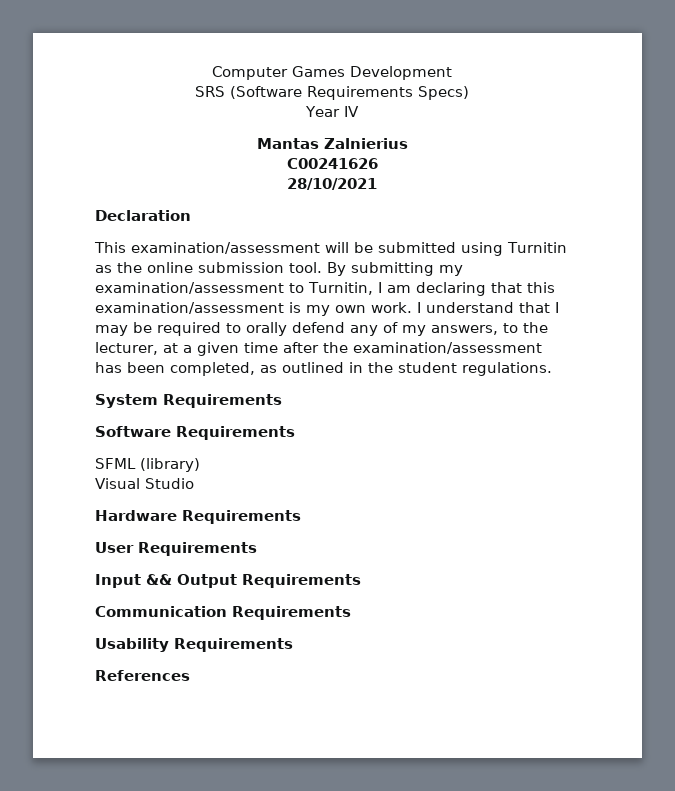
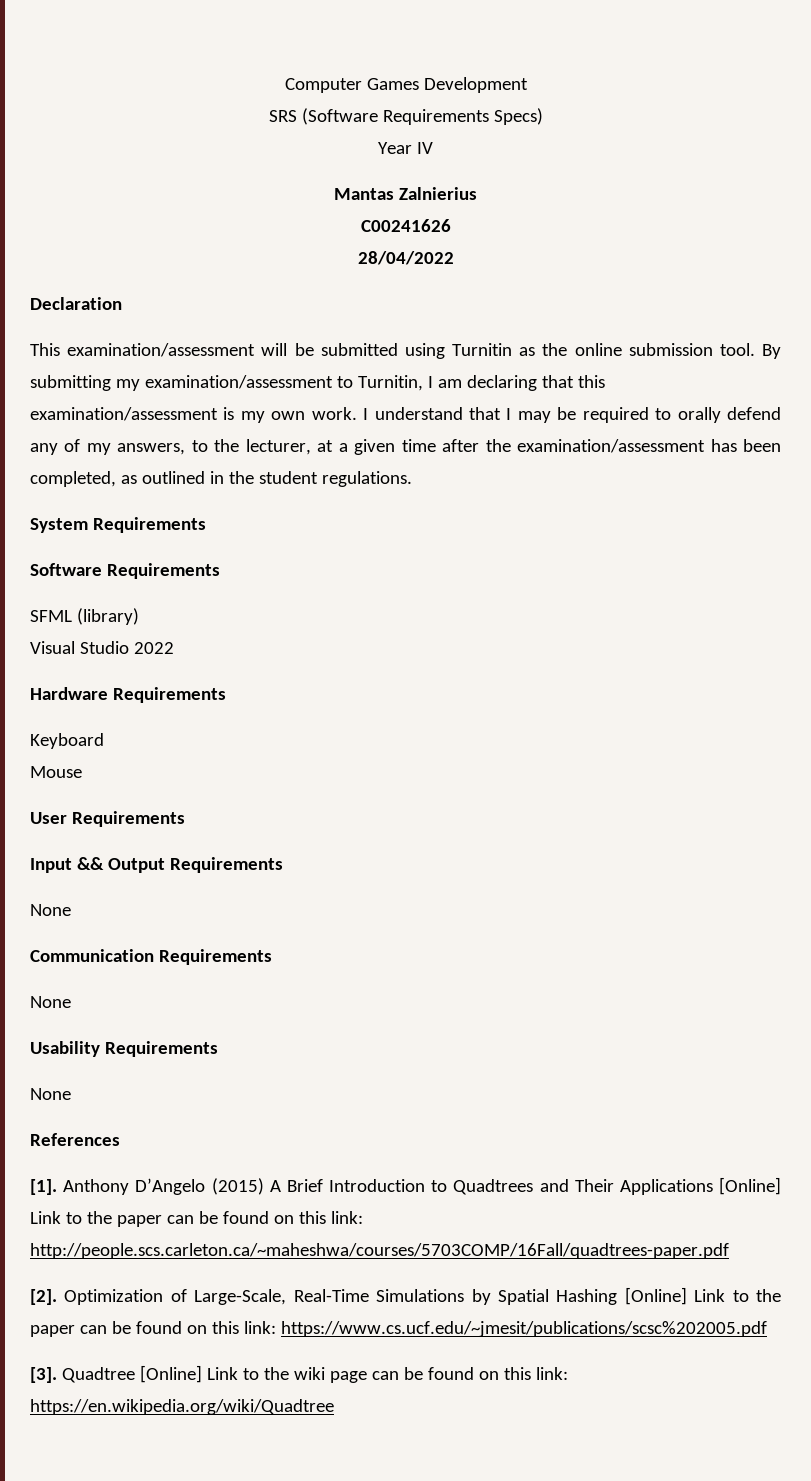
[287,178,377,190] 28/10/2021 -> [357,251,454,265] 28/04/2022
(194, 483) none -> [133,642,174,654] 2022
(301, 517) none -> [30,733,104,749] [30,766,82,778] // Keyboard // Mouse
(361, 581) none -> [30,904,71,916] // None
(351, 613) none -> [30,996,71,1008] // None
(293, 645) none -> [30,1088,71,1100] // None
(190, 675) none -> [30,1177,781,1195] [30,1211,363,1227] [30,1243,729,1259] [30,1287,781,1305] [30,1321,767,1337] [30,1365,568,1383] [30,1399,334,1415] // [1]. Anthony D’Angelo (2015) A Brief Introduction to Quadtrees and Their Applications [Online] Link to the paper can be found on this link: http://people.scs.carleton.ca/~maheshwa/courses/5703COMP/16Fall/quadtrees-paper.pdf // [2]. Optimization of Large-Scale, Real-Time Simulations by Spatial Hashing [Online] Link to the paper can be found on this link: https://www.cs.ucf.edu/~jmesit/publications/scsc%202005.pdf // [3]. Quadtree [Online] Link to the wiki page can be found on this link: https://en.wikipedia.org/wiki/Quadtree

